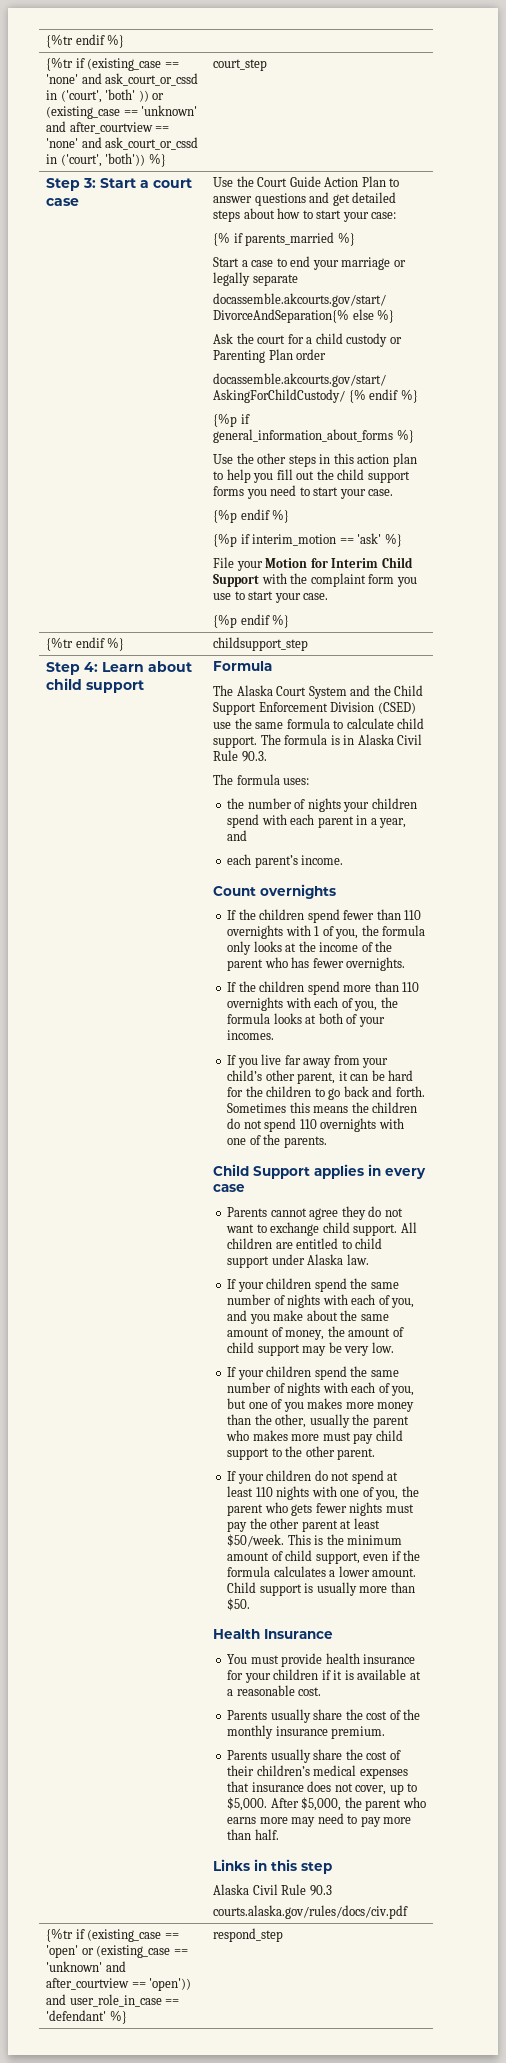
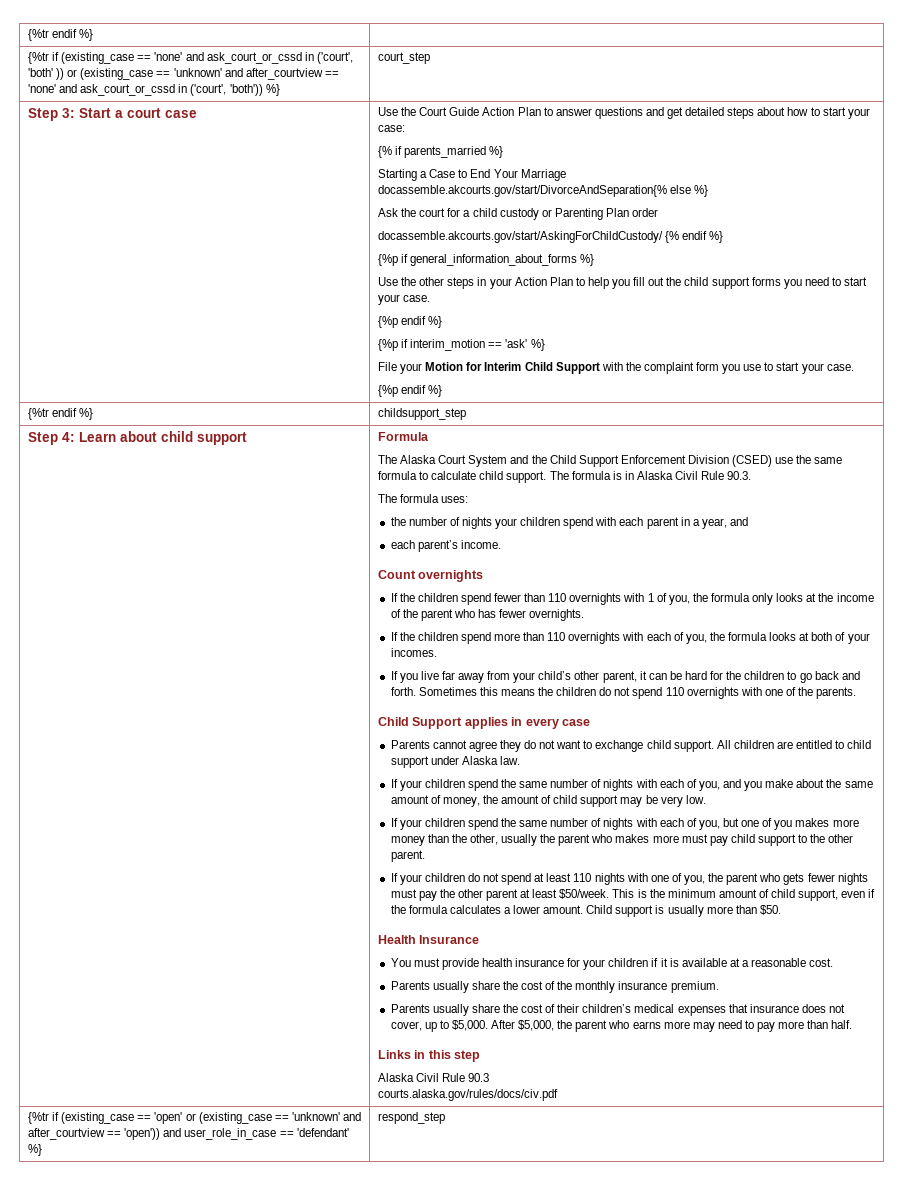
[213,256,406,270] [213,272,298,286] Start a case to end your marriage or legally separate -> [377,169,566,181] Starting a Case to End Your Marriage
[333,453,417,467] this action plan -> [489,277,573,289] your Action Plan

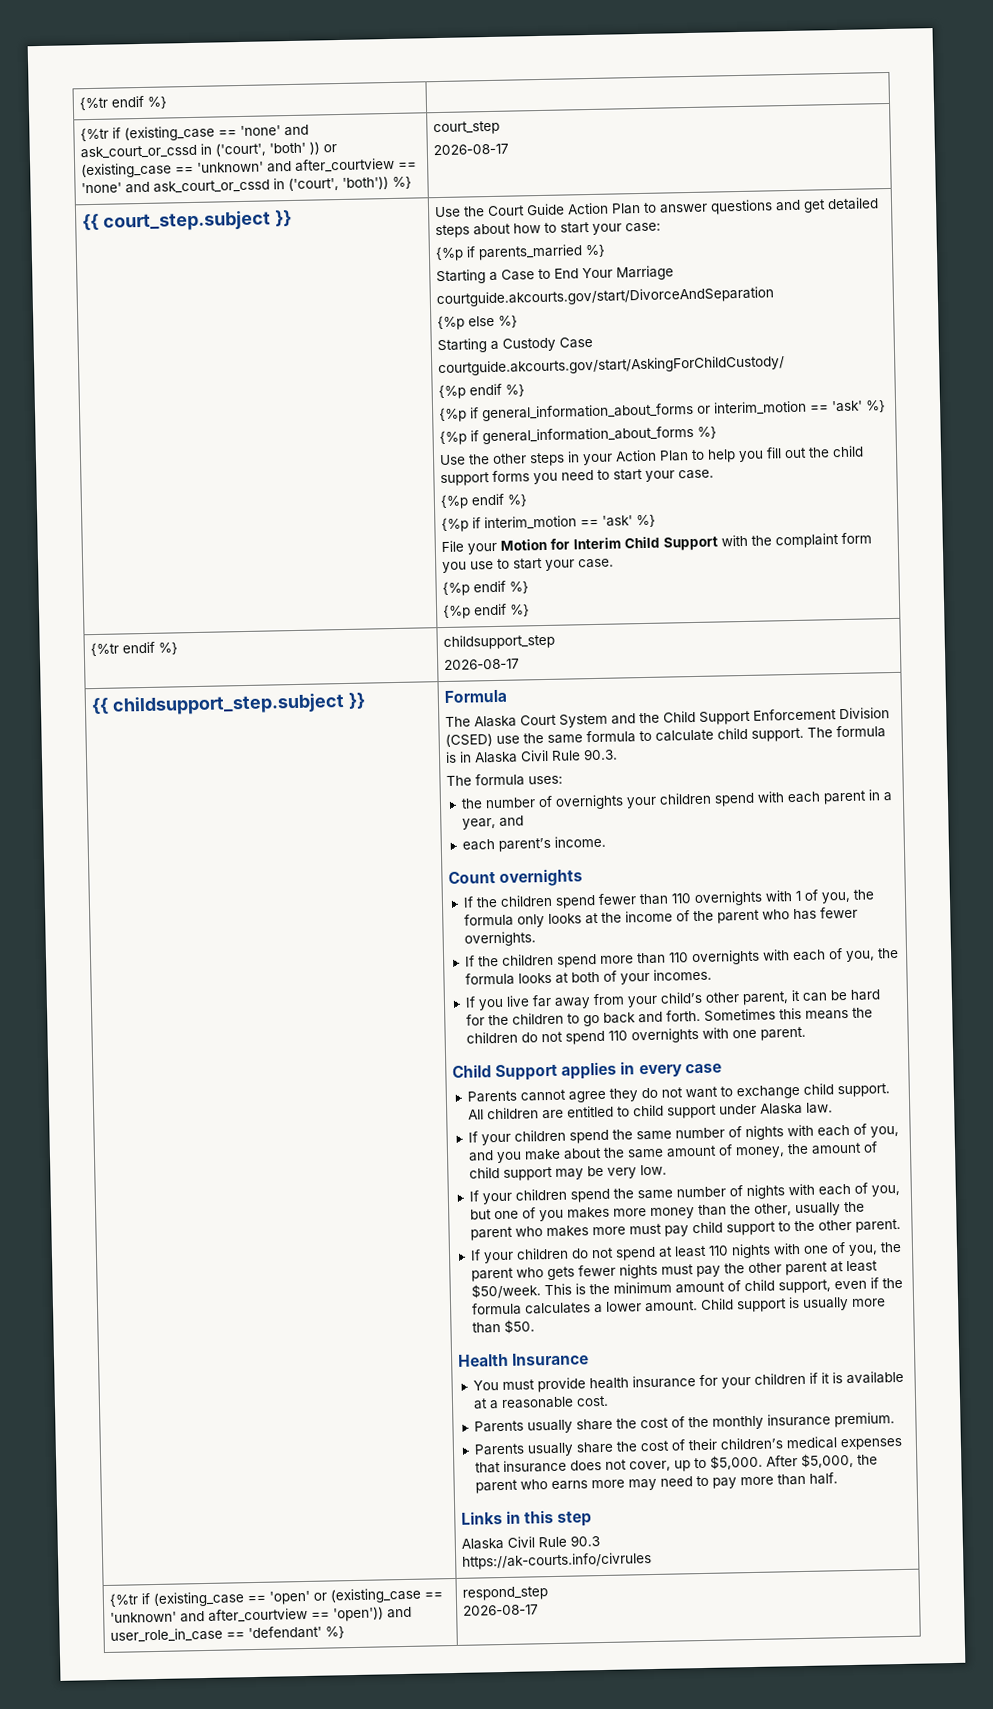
[27,108,197,121] // Step 3: Start a court case -> [432,143,509,156] [81,209,292,232] // 2026-08-17 // {{ court_step.subject }}
[377,146,392,158] {% -> [434,246,464,262] {%p
[377,185,667,197] docassemble.akcourts.gov/start/DivorceAndSeparation{% -> [435,286,774,308] [436,315,465,331] courtguide.akcourts.gov/start/DivorceAndSeparation // {%p
[377,208,659,220] [377,231,708,243] Ask the court for a child custody or Parenting Plan order // docassemble.akcourts.gov/start/AskingForChildCustody/ {% endif -> [436,336,593,354] [437,355,785,377] [437,383,525,400] [438,400,863,423] Starting a Custody Case // courtguide.akcourts.gov/start/AskingForChildCustody/ // {%p endif %} // {%p if general_information_about_forms or interim_motion == 'ask'
(443, 391) none -> [441,603,530,620] // {%p endif %}
[27,431,247,445] // Step 4: Learn about child support -> [443,658,520,671] [90,692,366,716] // 2026-08-17 // {{ childsupport_step.subject }}
[461,517,492,529] nights -> [554,794,624,810] overnights
[786,687,857,699] of the parents. -> [759,1026,806,1041] parent.
[377,1089,558,1101] courts.alaska.gov/rules/docs/civ.pdf -> [461,1552,652,1570] https://ak-courts.info/civrules
(445, 1118) none -> [462,1604,539,1616] // 2026-08-17

